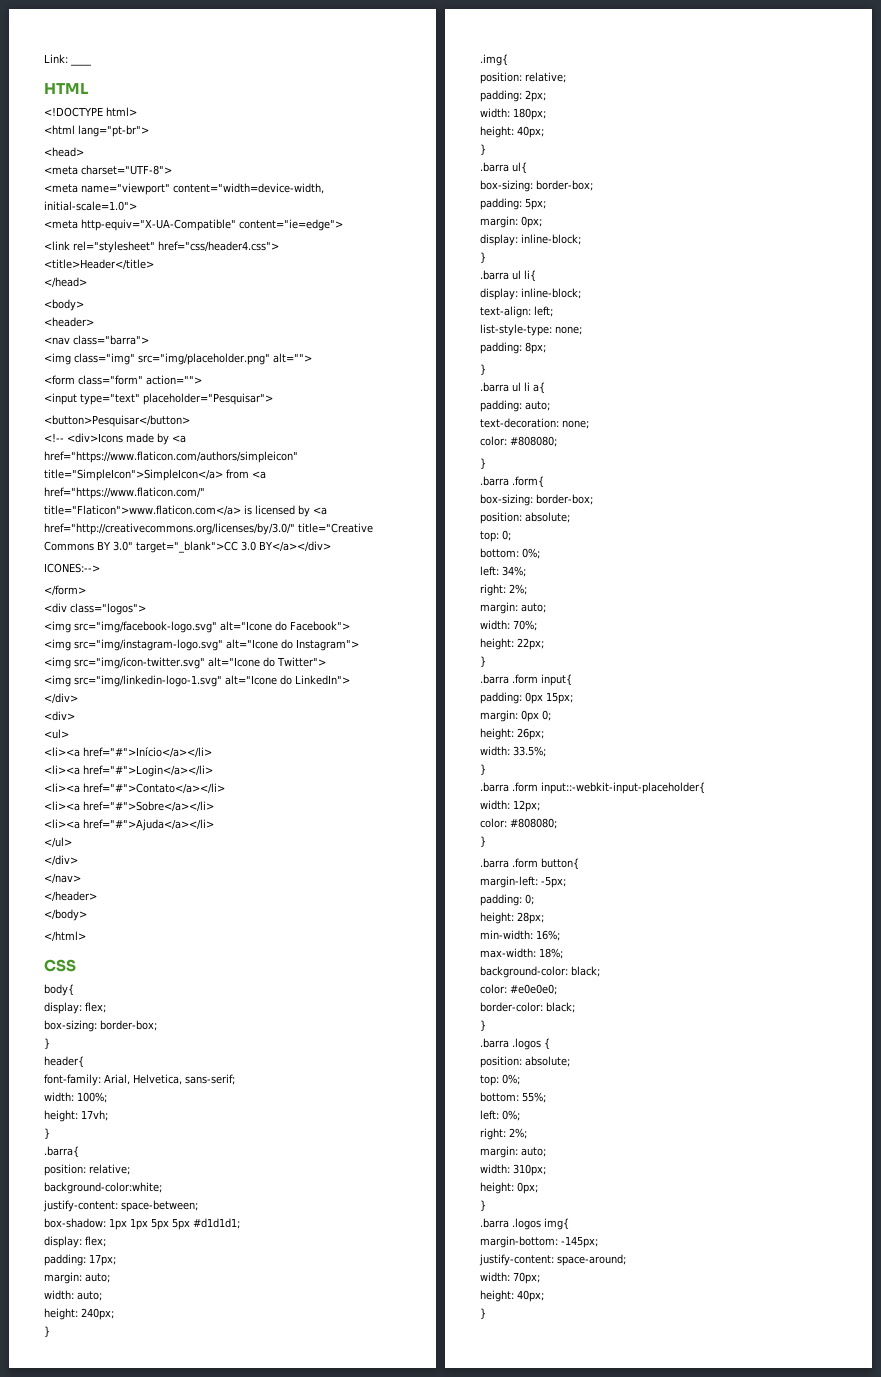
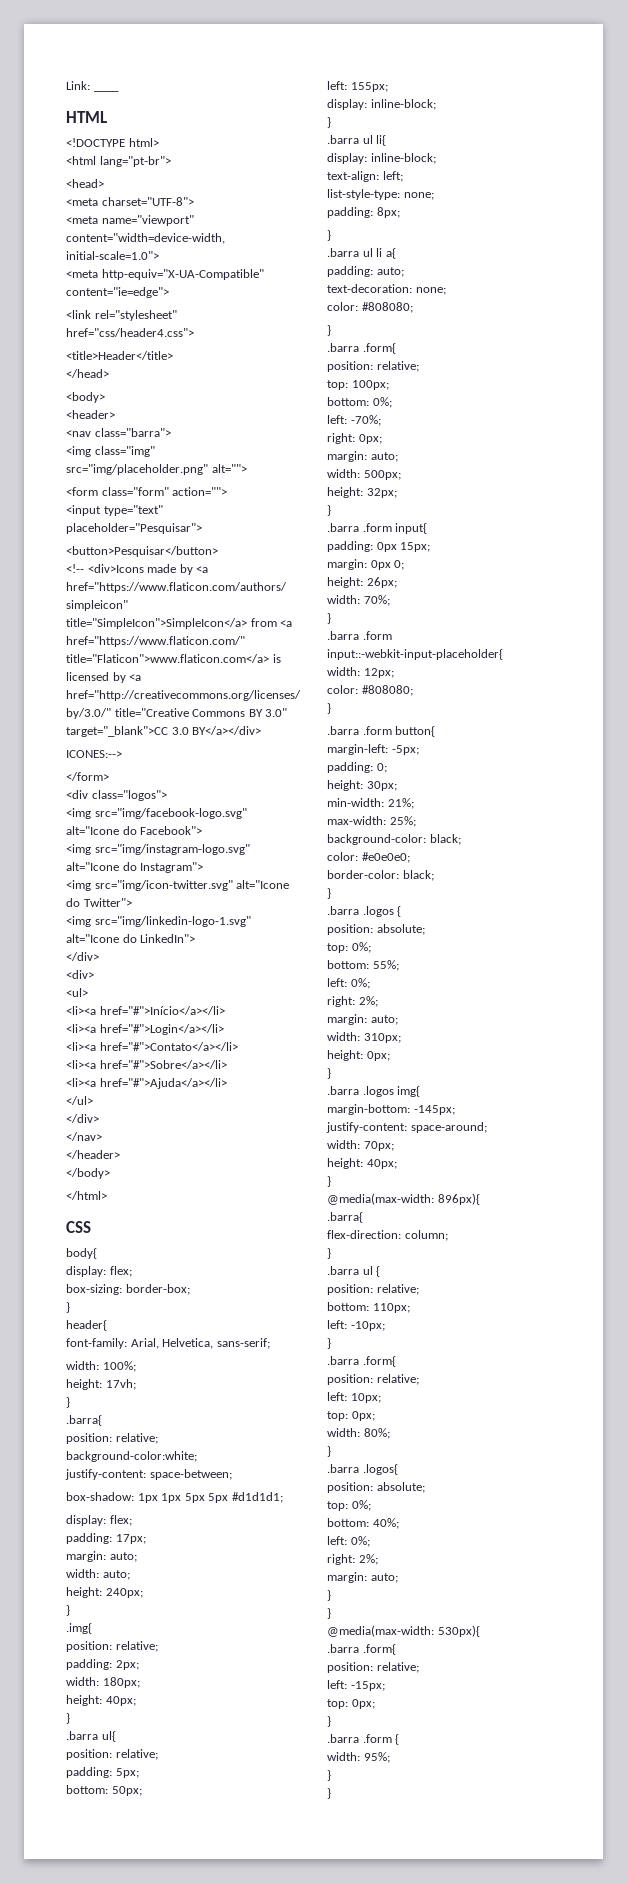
[480,180,593,192] box-sizing: border-box; -> [66,1749,158,1760] position: relative;
[480,216,542,228] margin: 0px; -> [66,1785,142,1796] [327,81,388,92] bottom: 50px; // left: 155px;
[480,494,593,506] [480,512,570,524] [480,530,511,542] // box-sizing: border-box; // position: absolute; // top: 0; -> [327,361,419,372] [327,380,389,390] // position: relative; // top: 100px;
[502,566,526,577] [480,584,527,596] [480,602,546,614] [480,620,537,631] [480,638,544,650] 34%; // right: 2%; // margin: auto; // width: 70%; // height: 22px; -> [350,415,381,426] [327,433,382,444] [327,451,398,462] [327,469,401,480] [327,487,397,498] -70%; // right: 0px; // margin: auto; // width: 500px; // height: 32px;
[513,746,546,757] 33.5%; -> [363,595,390,606] 70%;
[517,912,544,924] 28px; -> [366,781,397,791] 30px;
[536,930,560,941] 16%; -> [387,798,414,809] 21%;
[539,948,563,959] 18%; -> [389,816,416,827] 25%;
(486, 1313) none -> [327,1193,480,1205] [327,1212,363,1223] [327,1230,448,1241] [327,1248,331,1259] [327,1266,381,1277] [327,1284,419,1295] [327,1302,410,1313] [327,1320,385,1331] [327,1338,331,1349] [327,1356,396,1367] [327,1374,419,1385] [327,1392,381,1403] [327,1411,375,1421] [327,1428,390,1439] [327,1446,331,1457] [327,1464,398,1475] [327,1482,425,1493] [327,1500,371,1511] [327,1518,399,1529] [327,1536,370,1547] [327,1554,378,1565] [327,1572,398,1583] [327,1590,331,1601] [327,1608,331,1619] [327,1625,480,1637] [327,1644,396,1655] [327,1662,419,1673] [327,1680,385,1691] [327,1699,375,1709] [327,1716,331,1727] [327,1734,400,1745] [327,1752,390,1763] [327,1770,331,1781] [327,1788,331,1799] // @media(max-width: 896px){ // .barra{ // flex-direction: column; // } // .barra ul { // position: relative; // bottom: 110px; // left: -10px; // } // .barra .form{ // position: relative; // left: 10px; // top: 0px; // width: 80%; // } // .barra .logos{ // position: absolute; // top: 0%; // bottom: 40%; // left: 0%; // right: 2%; // margin: auto; // } // } // @media(max-width: 530px){ // .barra .form{ // position: relative; // left: -15px; // top: 0px; // } // .barra .form { // width: 95%; // } // }

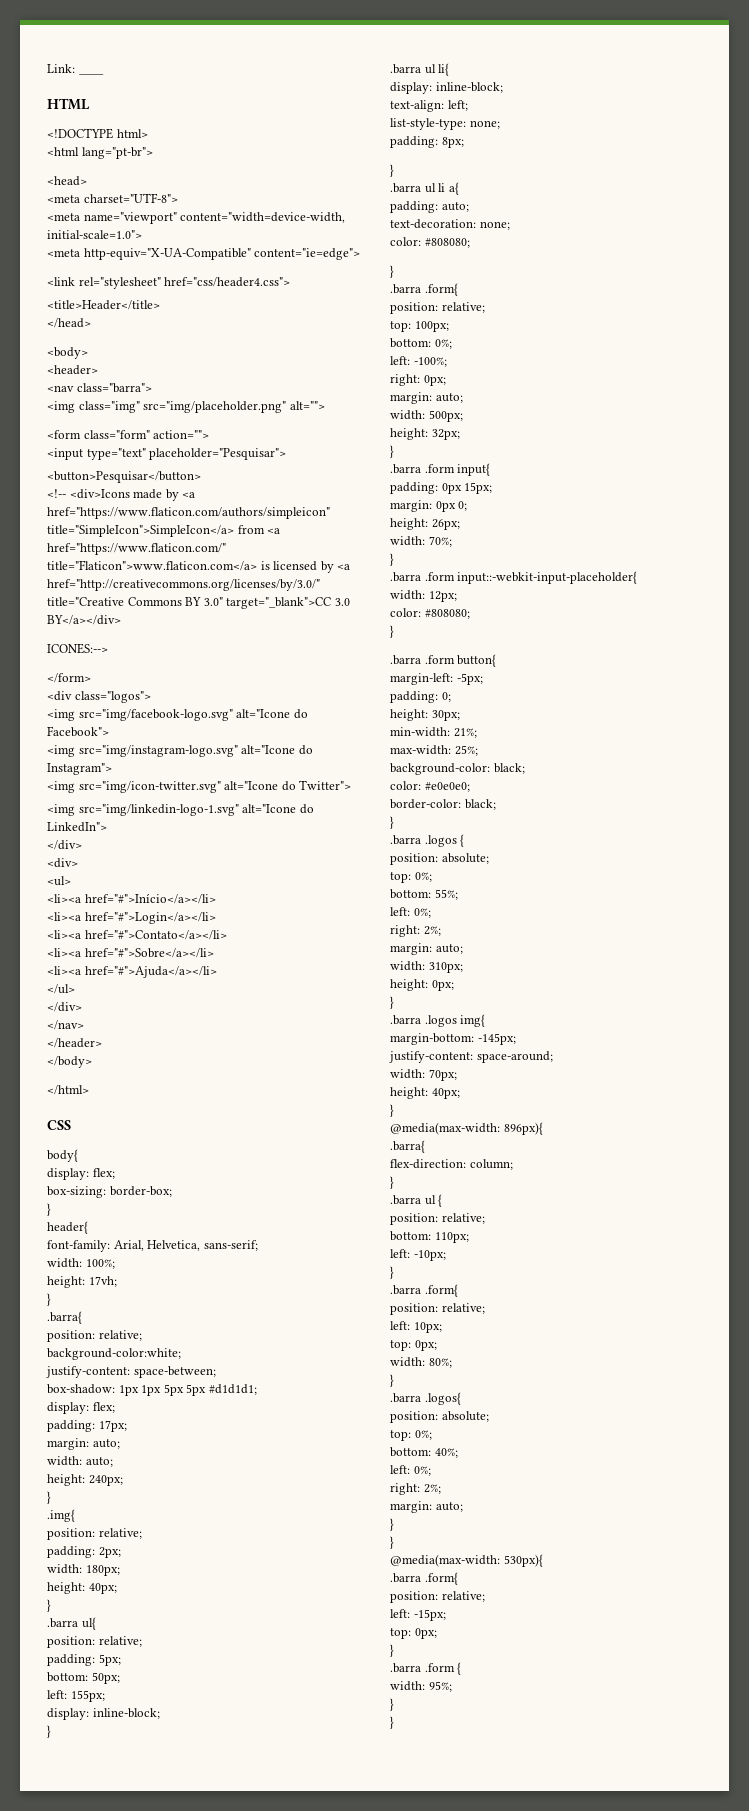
[350,415,381,426] -70%; -> [413,357,447,367] -100%;

